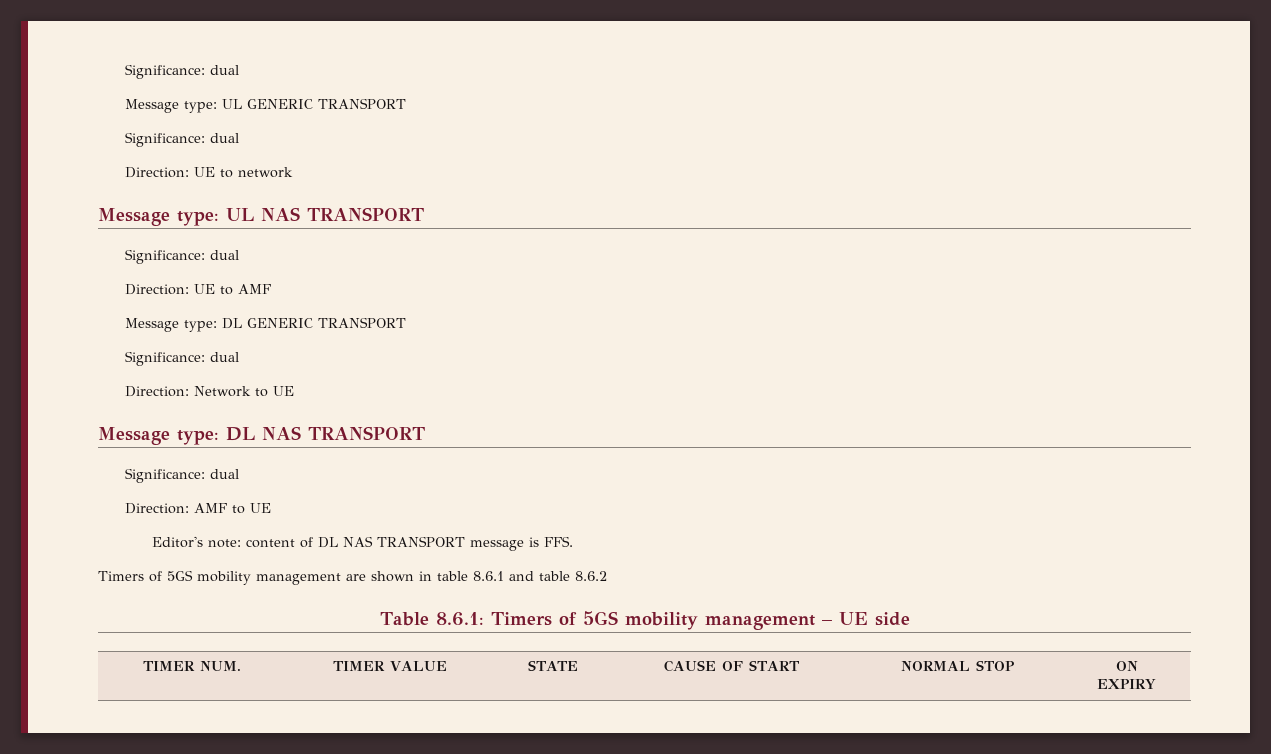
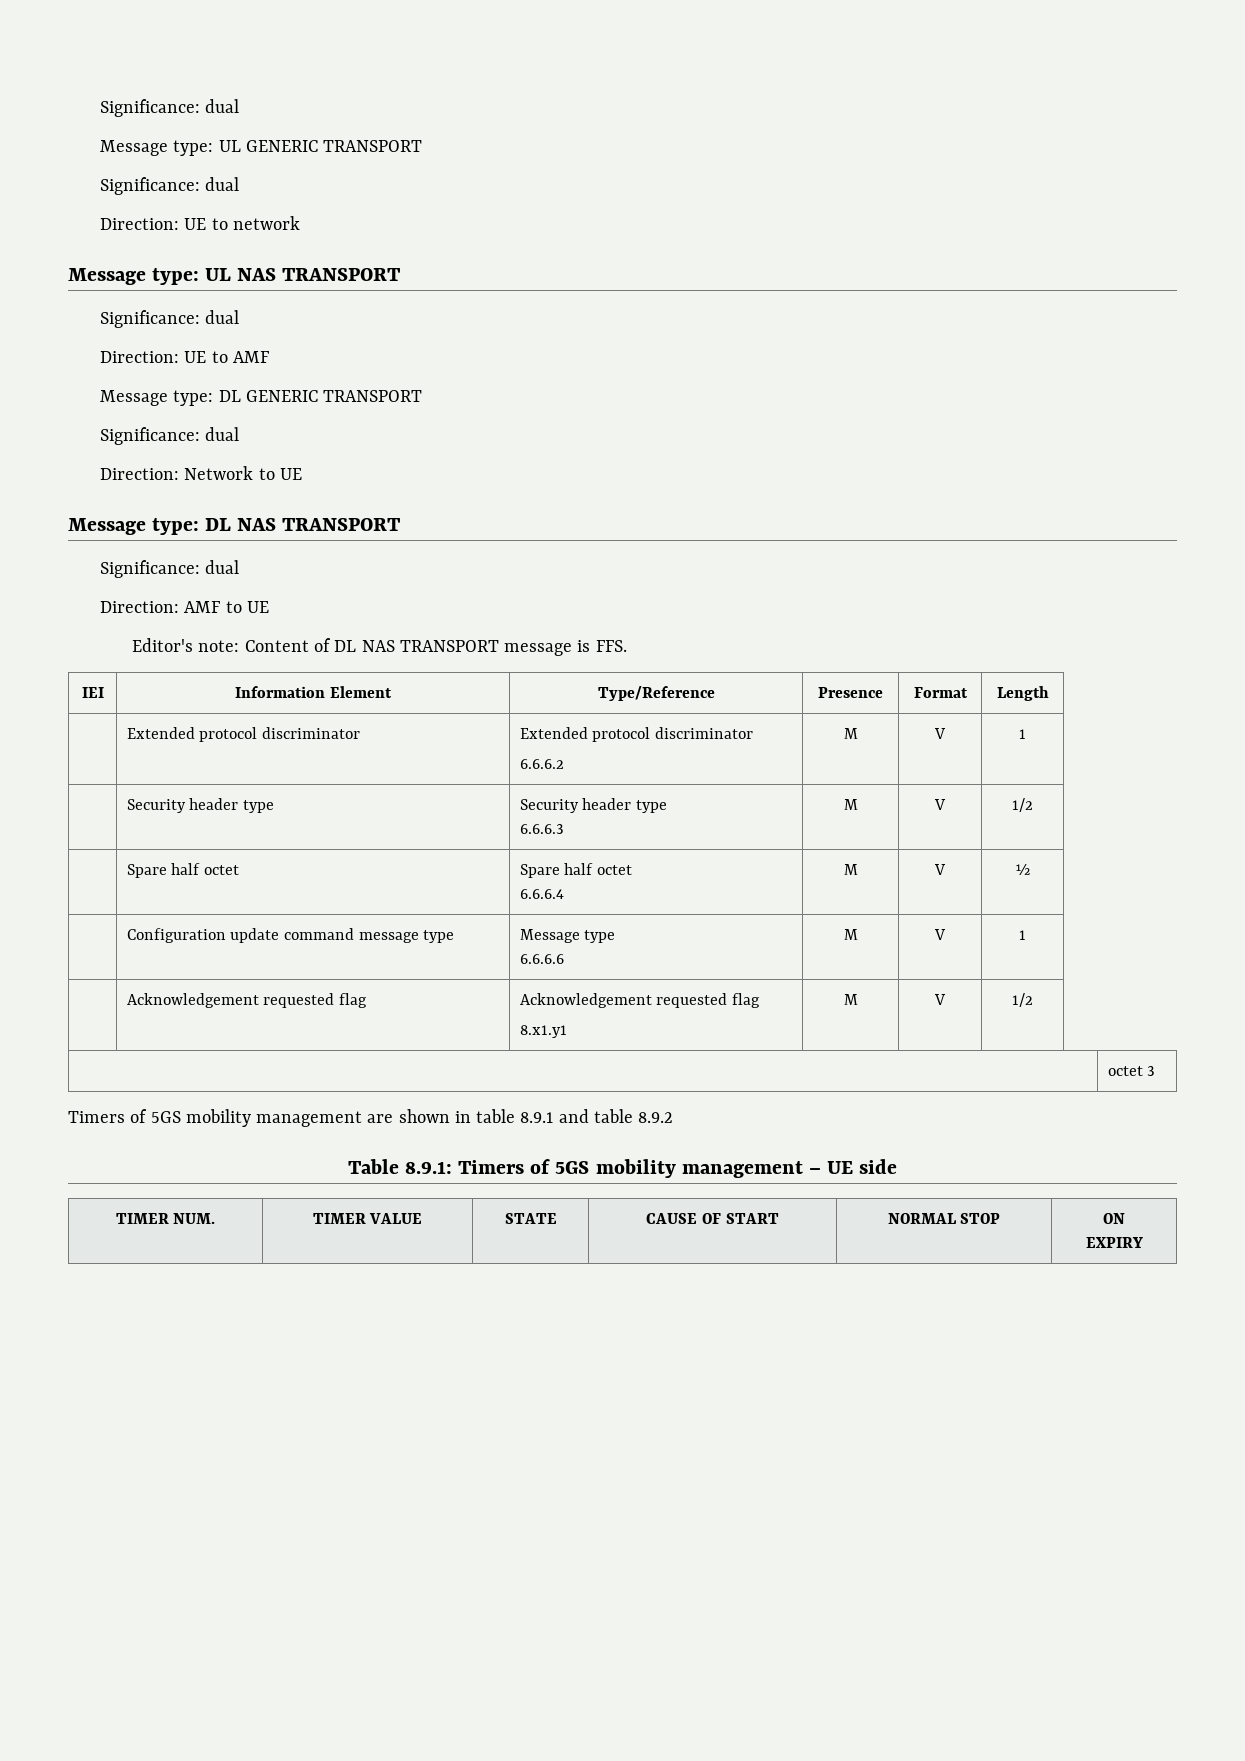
[245,539,295,548] content -> [244,640,309,652] Content
(573, 541) none -> [81,687,104,698] [235,686,392,698] [597,686,715,701] [818,687,883,698] [913,687,968,698] [996,686,1049,701] [126,727,360,742] [519,727,753,742] [519,759,564,769] [843,728,858,739] [934,728,946,739] [1019,729,1026,739] [126,798,274,813] [519,798,667,813] [519,824,564,834] [843,799,858,810] [934,799,946,810] [1012,798,1033,812] [126,863,239,878] [519,863,632,878] [519,889,564,899] [843,864,858,875] [934,864,946,875] [1014,864,1031,875] [126,928,455,943] [519,929,616,943] [519,954,564,964] [843,929,858,940] [934,929,946,940] [1019,930,1026,940] [126,993,367,1008] [519,993,760,1008] [519,1025,567,1038] [843,994,858,1005] [934,994,946,1005] [1012,993,1033,1007] [1107,1066,1156,1076] // IEI | Information Element | Type/Reference | Presence | Format | Length // | Extended protocol discriminator | Extended protocol discriminator // 6.6.6.2 | M | V | 1 // | Security header type | Security header type // 6.6.6.3 | M | V | 1/2 // | Spare half octet | Spare half octet // 6.6.6.4 | M | V | ½ // | Configuration update command message type | Message type // 6.6.6.6 | M | V | 1 // | Acknowledgement requested flag | Acknowledgement requested flag // 8.x1.y1 | M | V | 1/2 // | octet 3
[473,571,504,581] 8.6.1 -> [520,1112,554,1123] 8.9.1
[575,571,607,581] 8.6.2 -> [638,1112,674,1123] 8.9.2
[435,612,484,626] 8.6.1: -> [405,1161,453,1174] 8.9.1:

